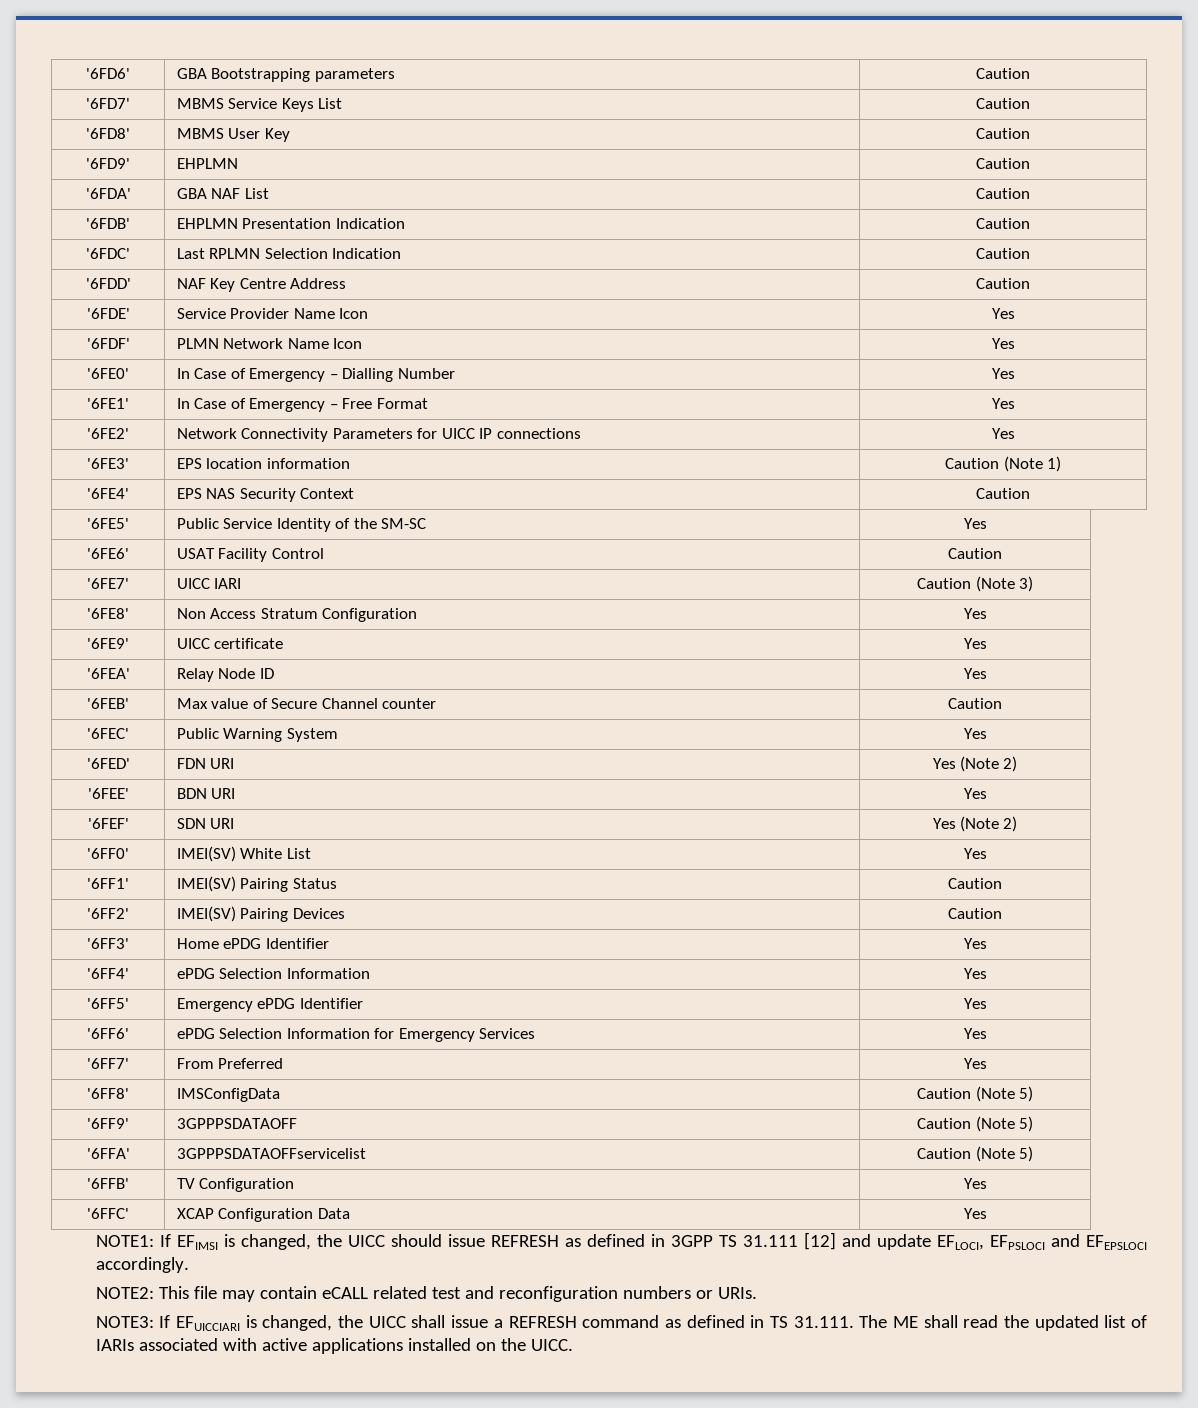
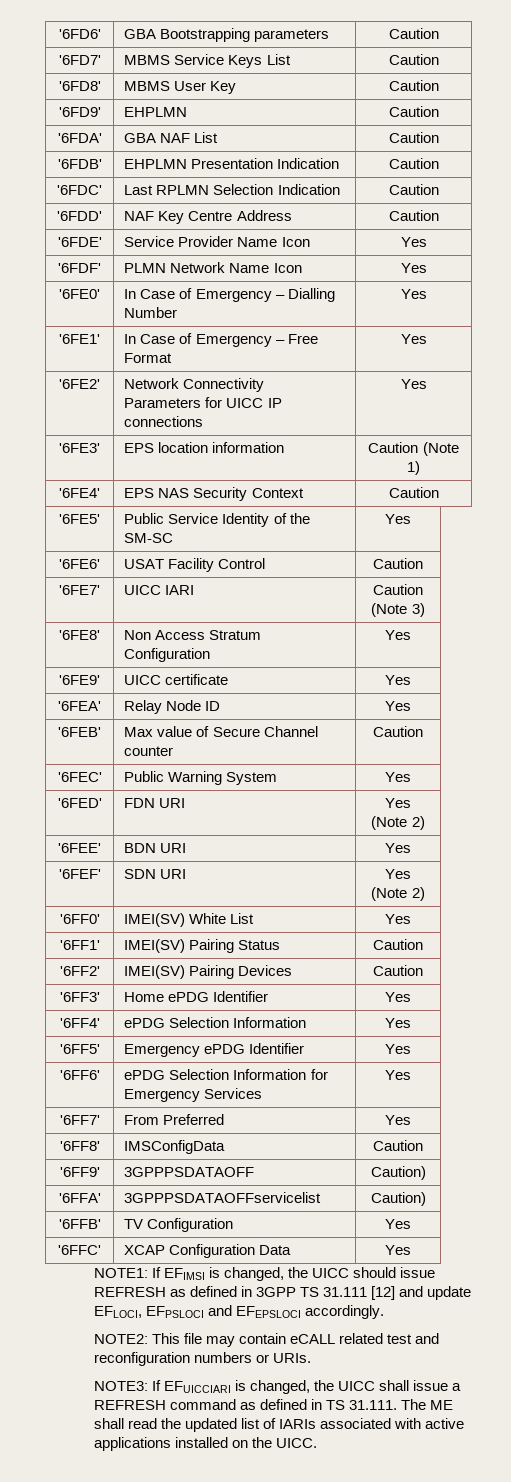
[975,1086,1033,1102] (Note 5) -> (423, 1145) none
[917,1116,1033,1132] Caution (Note 5) -> [370,1166,426,1180] Caution)
[917,1146,1033,1162] Caution (Note 5) -> [370,1192,426,1206] Caution)

